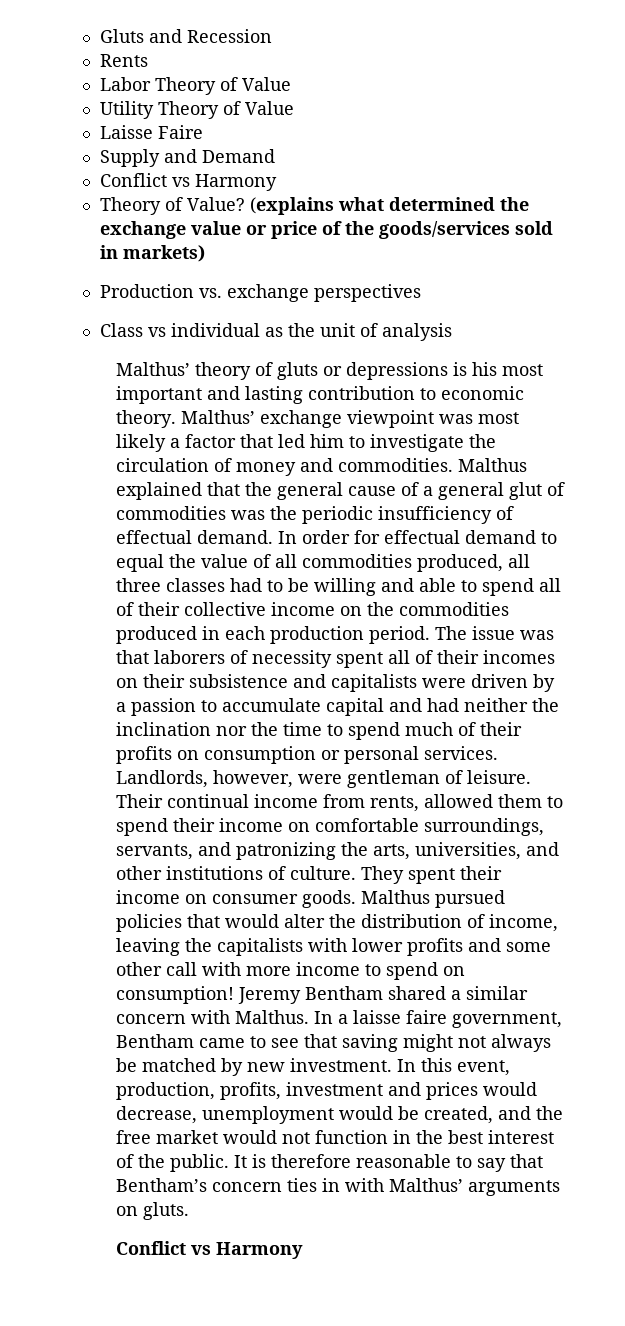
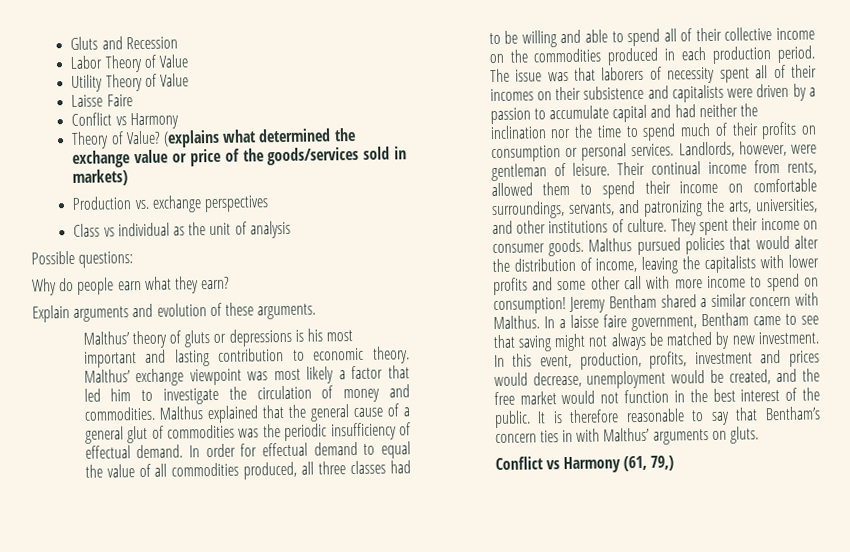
[99,54,148,67] // Rents -> (178, 43) none
[99,149,275,167] // Supply and Demand -> (133, 100) none
(452, 332) none -> [31,250,134,268] [31,276,231,296] [32,302,317,323] // Possible questions: // Why do people earn what they earn? // Explain arguments and evolution of these arguments.
(303, 1250) none -> [623,455,675,472] (61, 79,)

